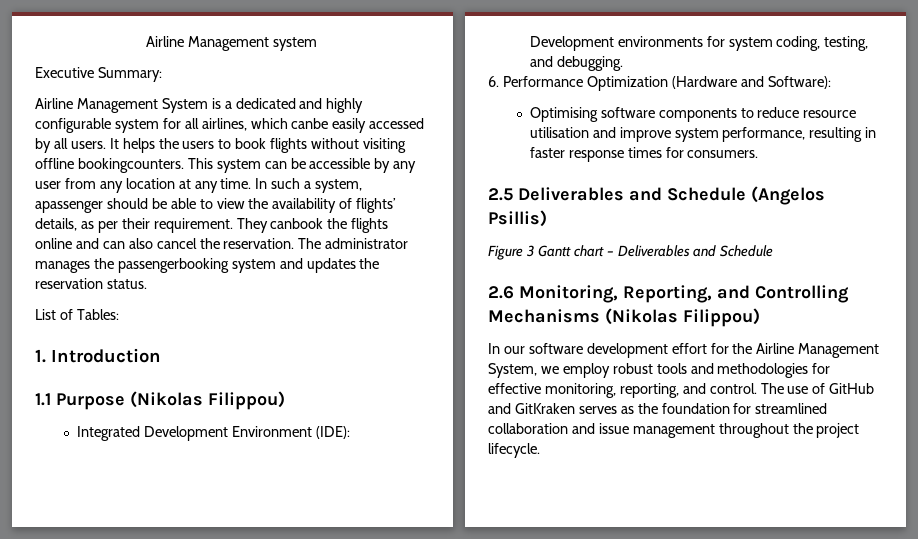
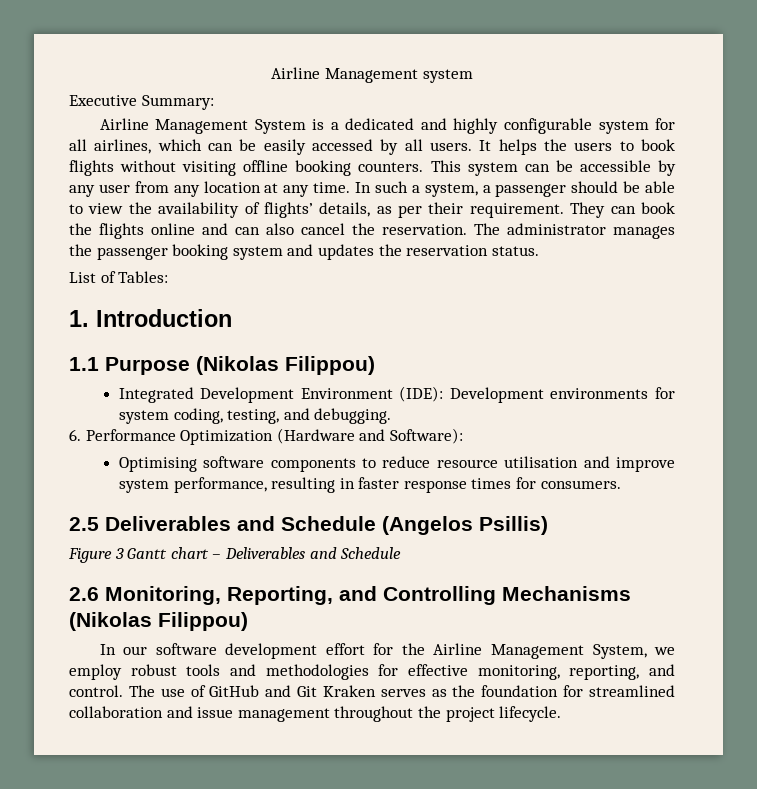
[291,118,329,129] canbe -> [208,139,257,151] can be
[77,158,184,173] bookingcounters. -> [295,160,424,176] booking counters.
[35,201,103,213] apassenger -> [482,184,567,197] a passenger
[270,218,324,229] canbook -> [610,202,675,214] can book
[117,258,229,273] passengerbooking -> [96,244,229,260] passenger booking
[514,403,575,414] GitKraken -> [297,685,376,697] Git Kraken

